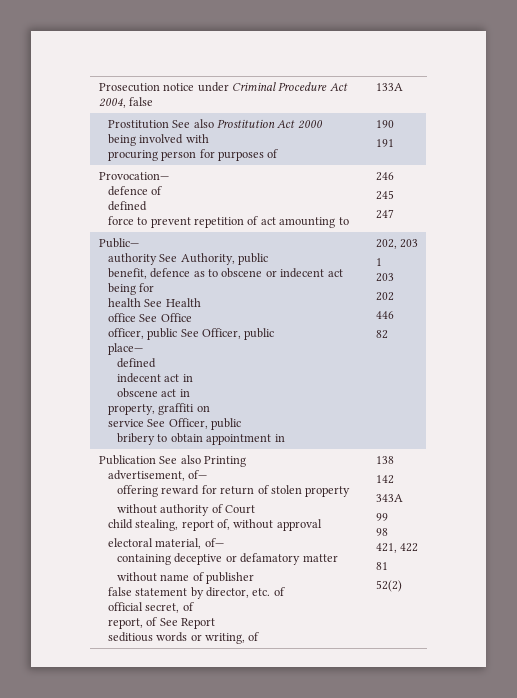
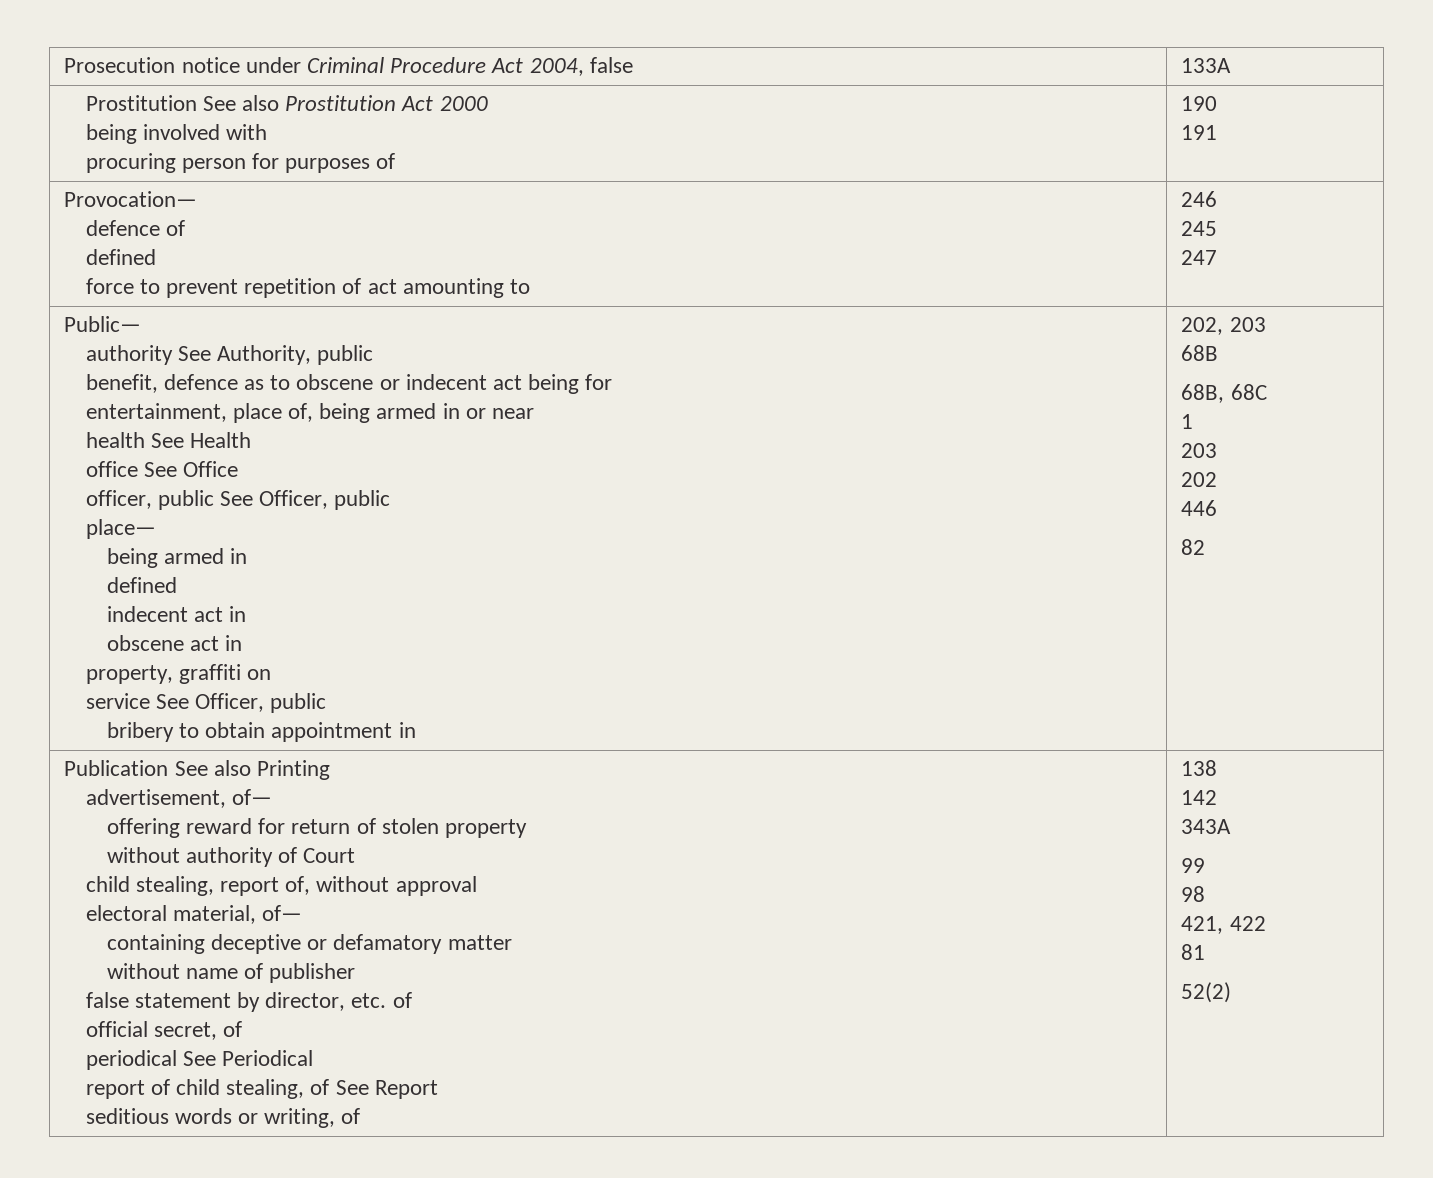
(155, 287) none -> [85,403,535,423] // entertainment, place of, being armed in or near
(143, 349) none -> [106,548,248,568] // being armed in
(419, 243) none -> [1181,345,1219,361] [1181,384,1267,403] // 68B // 68B, 68C
[107,618,143,629] report, -> [85,1050,313,1070] [85,1079,305,1099] periodical See Periodical // report of child stealing,

